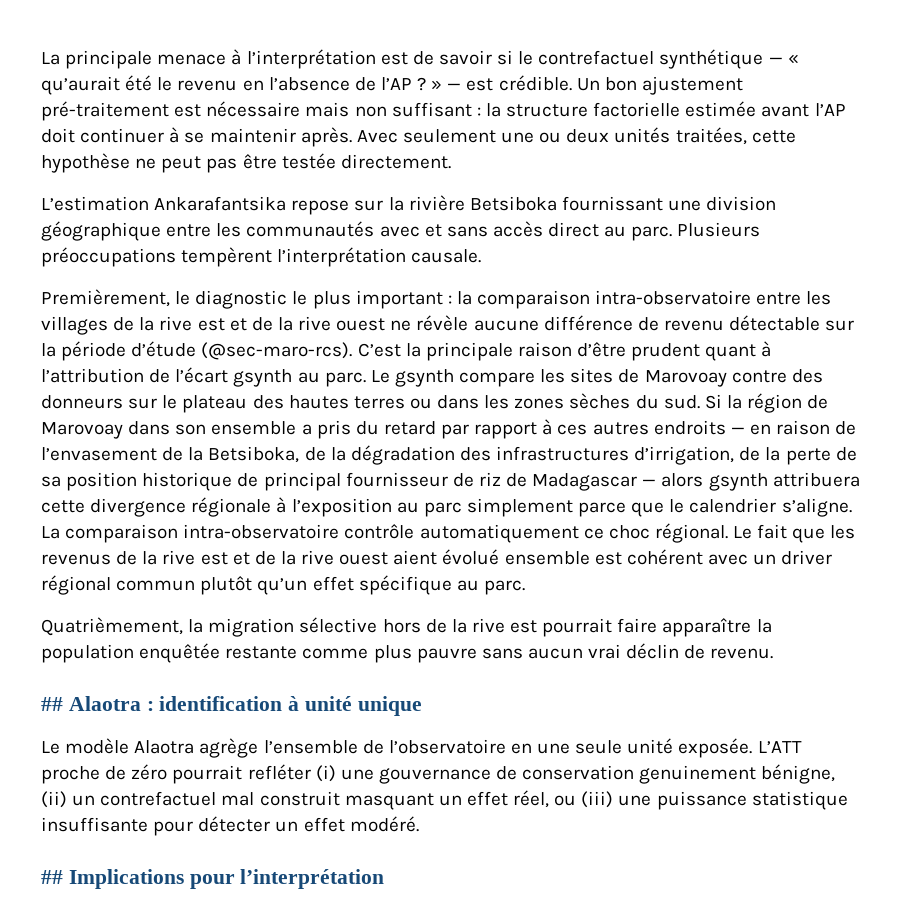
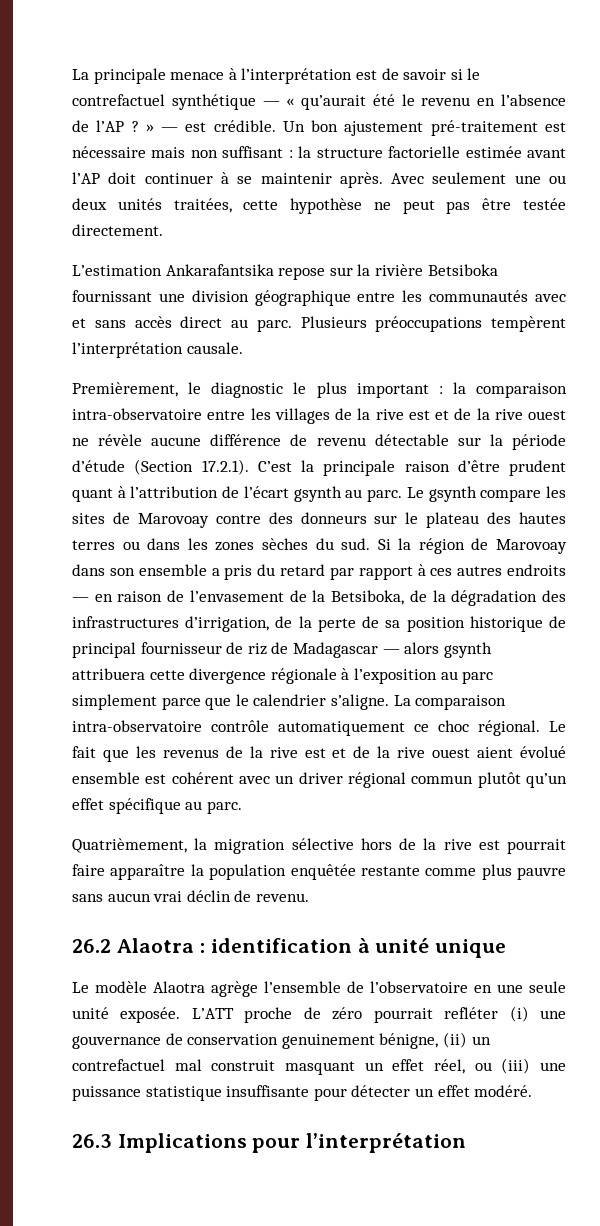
[201,342,353,360] (@sec-maro-rcs). -> [134,459,249,475] (Section 17.2.1).
[41,697,63,711] ## -> [72,939,111,953] 26.2
[41,870,63,884] ## -> [72,1134,112,1148] 26.3

